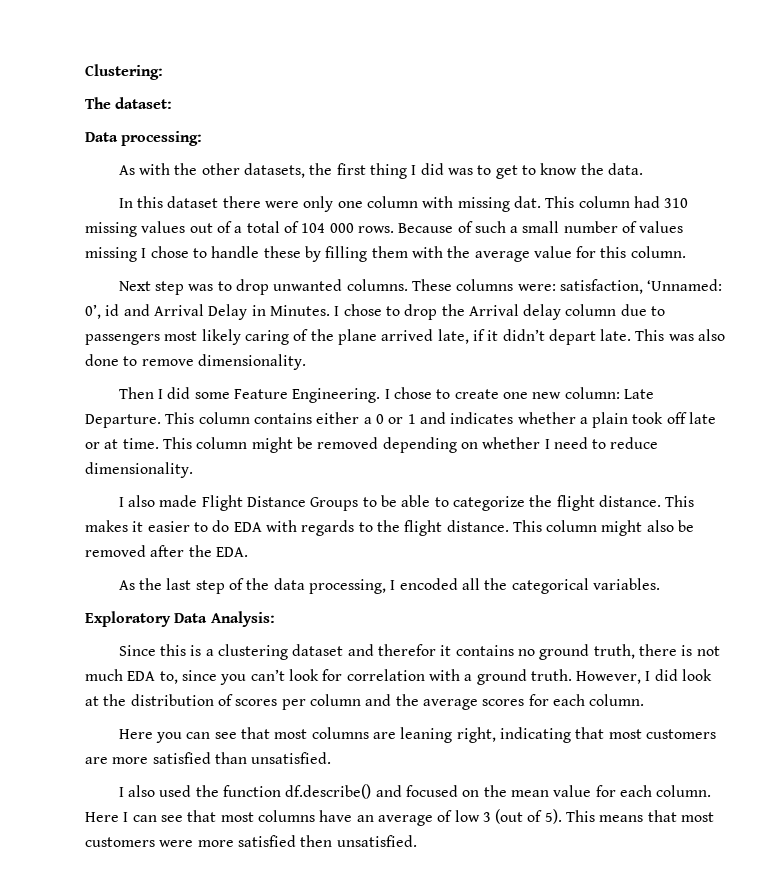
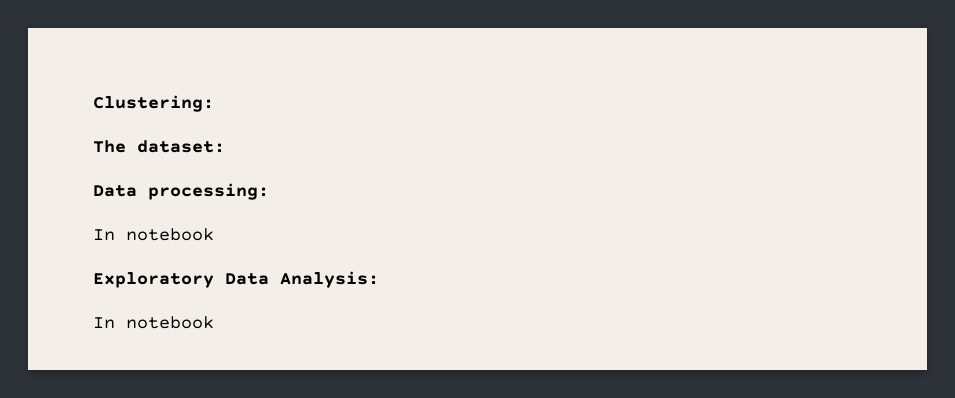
[118,163,643,179] [118,196,689,212] [85,221,684,237] [85,246,686,262] [118,279,723,295] [85,304,666,320] [85,329,726,345] [85,354,306,370] [118,387,654,403] [85,412,717,428] [85,437,659,453] [85,462,193,478] [118,495,695,511] [85,520,695,536] [85,545,248,557] [118,578,660,594] [85,611,275,627] [118,644,720,660] [85,669,713,685] [85,694,645,710] [118,727,716,743] [85,752,332,764] [118,784,712,799] [85,809,715,826] [85,835,417,847] As with the other datasets, the first thing I did was to get to know the data. // In this dataset there were only one column with missing dat. This column had 310 missing values out of a total of 104 000 rows. Because of such a small number of values missing I chose to handle these by filling them with the average value for this column. // Next step was to drop unwanted columns. These columns were: satisfaction, ‘Unnamed: 0’, id and Arrival Delay in Minutes. I chose to drop the Arrival delay column due to passengers most likely caring of the plane arrived late, if it didn’t depart late. This was also done to remove dimensionality. // Then I did some Feature Engineering. I chose to create one new column: Late Departure. This column contains either a 0 or 1 and indicates whether a plain took off late or at time. This column might be removed depending on whether I need to reduce dimensionality. // I also made Flight Distance Groups to be able to categorize the flight distance. This makes it easier to do EDA with regards to the flight distance. This column might also be removed after the EDA. // As the last step of the data processing, I encoded all the categorical variables. // Exploratory Data Analysis: // Since this is a clustering dataset and therefor it contains no ground truth, there is not much EDA to, since you can’t look for correlation with a ground truth. However, I did look at the distribution of scores per column and the average scores for each column. // Here you can see that most columns are leaning right, indicating that most customers are more satisfied than unsatisfied. // I also used the function df.describe() and focused on the mean value for each column. Here I can see that most columns have an average of low 3 (out of 5). This means that most customers were more satisfied then unsatisfied. -> [93,228,214,241] [93,271,379,288] [93,316,214,329] In notebook // Exploratory Data Analysis: // In notebook

